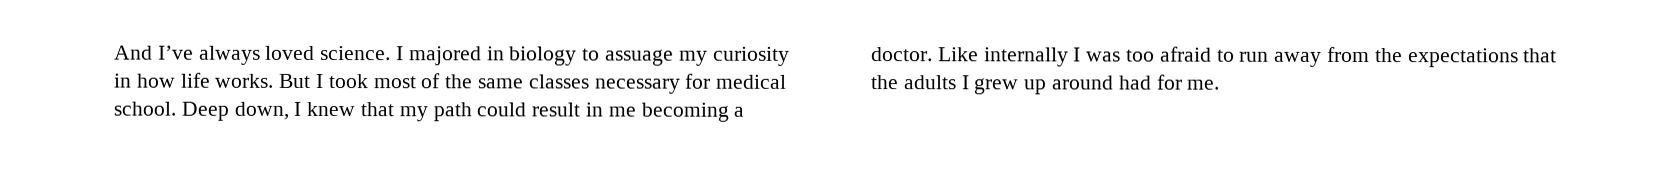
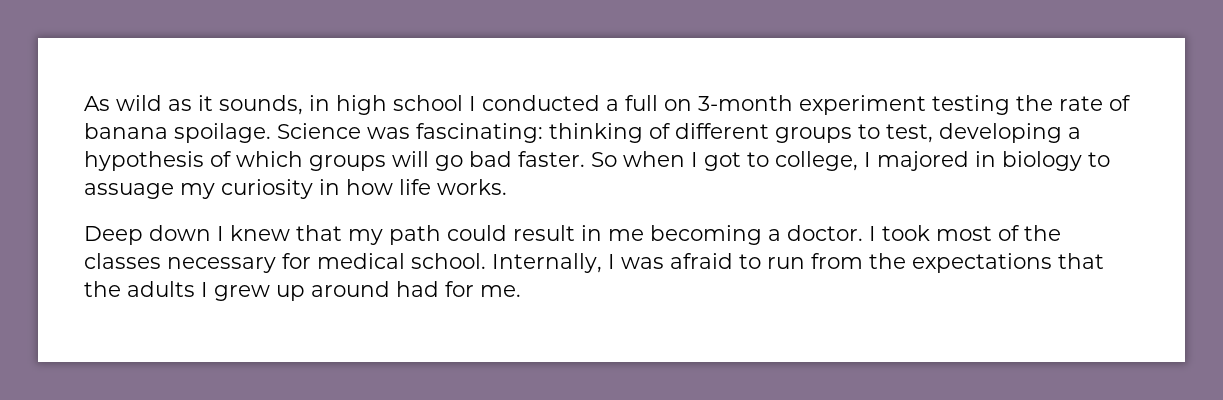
[114,45,392,65] And I’ve always loved science. -> [84,95,1131,115] [84,123,1081,143] [84,151,858,171] As wild as it sounds, in high school I conducted a full on 3-month experiment testing the rate of banana spoilage. Science was fascinating: thinking of different groups to test, developing a hypothesis of which groups will go bad faster. So when I got to college,
[279,73,788,94] [113,101,289,121] But I took most of the same classes necessary for medical school. Deep down, -> [84,225,211,245] // Deep down
[937,47,1069,67] Like internally -> [869,225,1061,241] [84,253,602,273] I took most of the classes necessary for medical school. Internally,
[1126,49,1156,62] too -> (664, 263) none
[1274,51,1323,67] away -> (805, 263) none

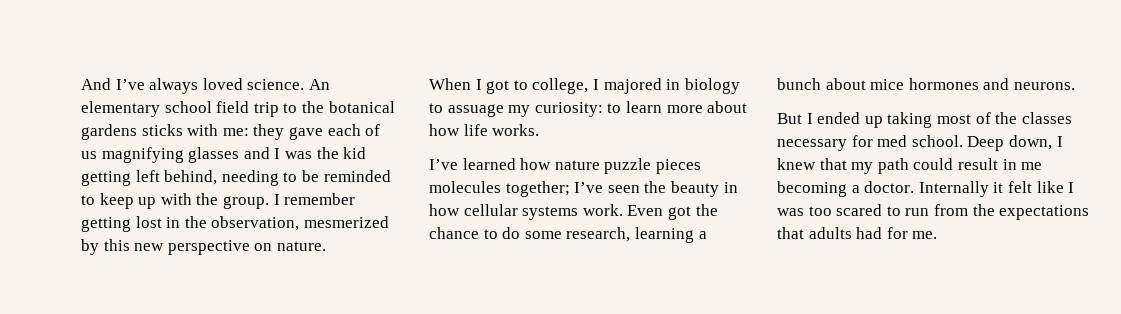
[84,95,1131,115] [84,123,1081,143] [84,151,685,171] As wild as it sounds, in high school I conducted a full on 3-month experiment testing the rate of banana spoilage. Science was fascinating: thinking of different groups to test, developing a hypothesis of which groups will go bad faster. So when -> [81,78,330,94] [81,101,395,117] [81,124,381,140] [81,147,367,163] [81,170,391,186] [81,193,356,209] [81,216,389,232] [81,239,326,255] [429,78,471,90] And I’ve always loved science. An elementary school field trip to the botanical gardens sticks with me: they gave each of us magnifying glasses and I was the kid getting left behind, needing to be reminded to keep up with the group. I remember getting lost in the observation, mesmerized by this new perspective on nature. // When
[221,179,507,199] [84,225,211,245] curiosity in how life works. // Deep down -> [534,101,748,117] [429,124,540,136] [429,158,701,174] [429,181,738,197] [429,204,718,220] [429,227,707,243] [777,78,1075,90] [777,112,1072,128] [777,135,1052,151] curiosity: to learn more about how life works. // I’ve learned how nature puzzle pieces molecules together; I’ve seen the beauty in how cellular systems work. Even got the chance to do some research, learning a bunch about mice hormones and neurons. // But I ended up taking most of the classes necessary for med school. Deep down,
[869,225,1061,241] [84,253,733,273] I took most of the classes necessary for medical school. Internally, I was afraid -> [918,181,1075,197] [777,204,883,216] Internally it felt like I was too scared
[84,281,390,301] the adults I grew up around -> [808,227,852,239] adults

